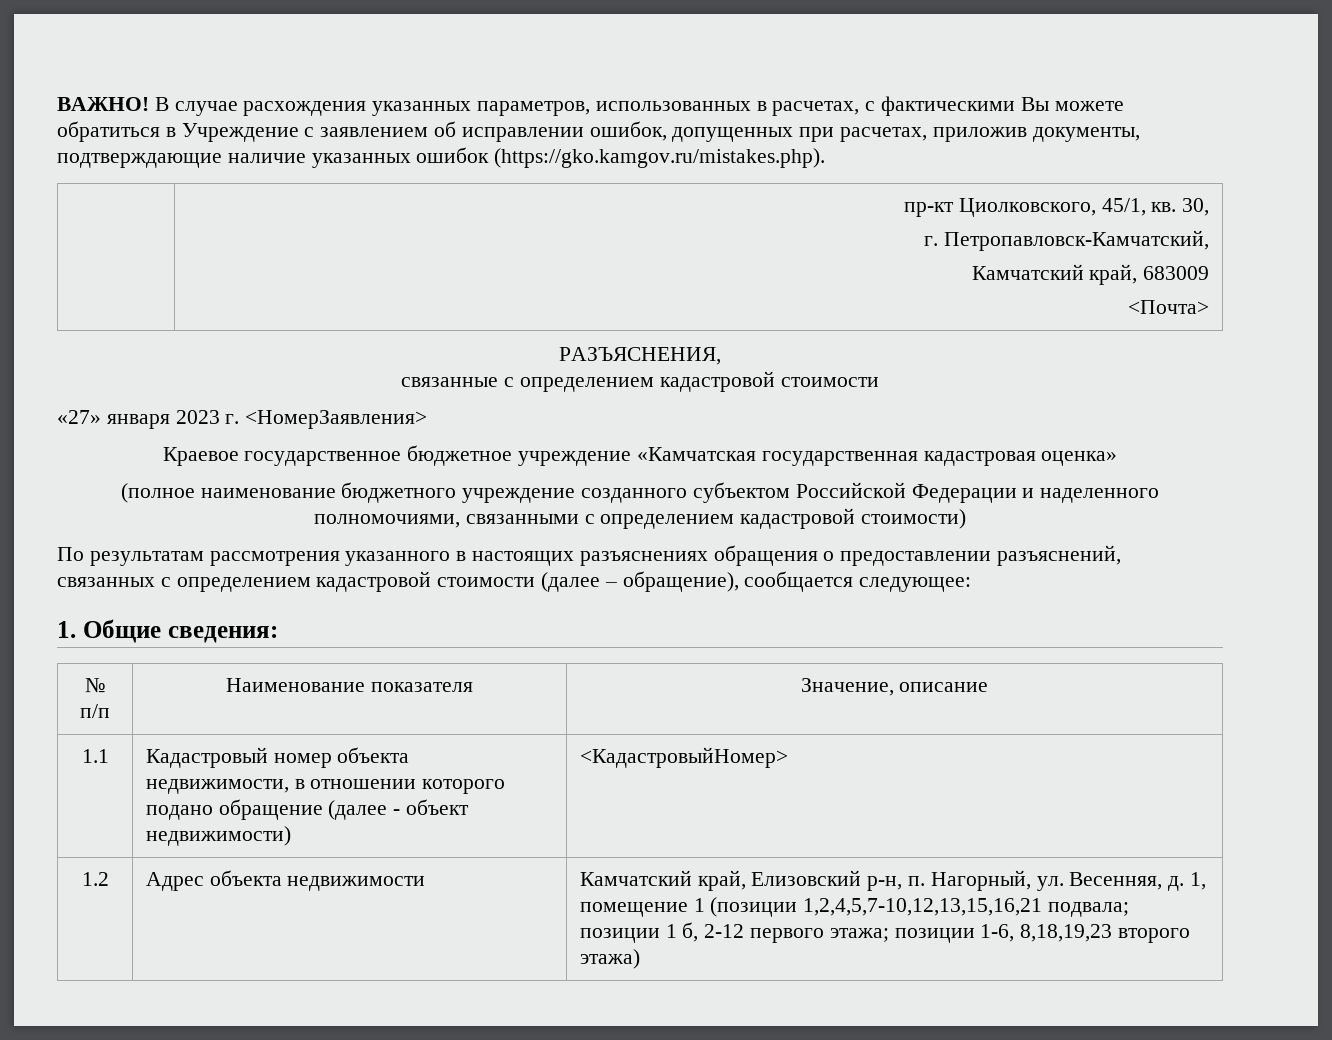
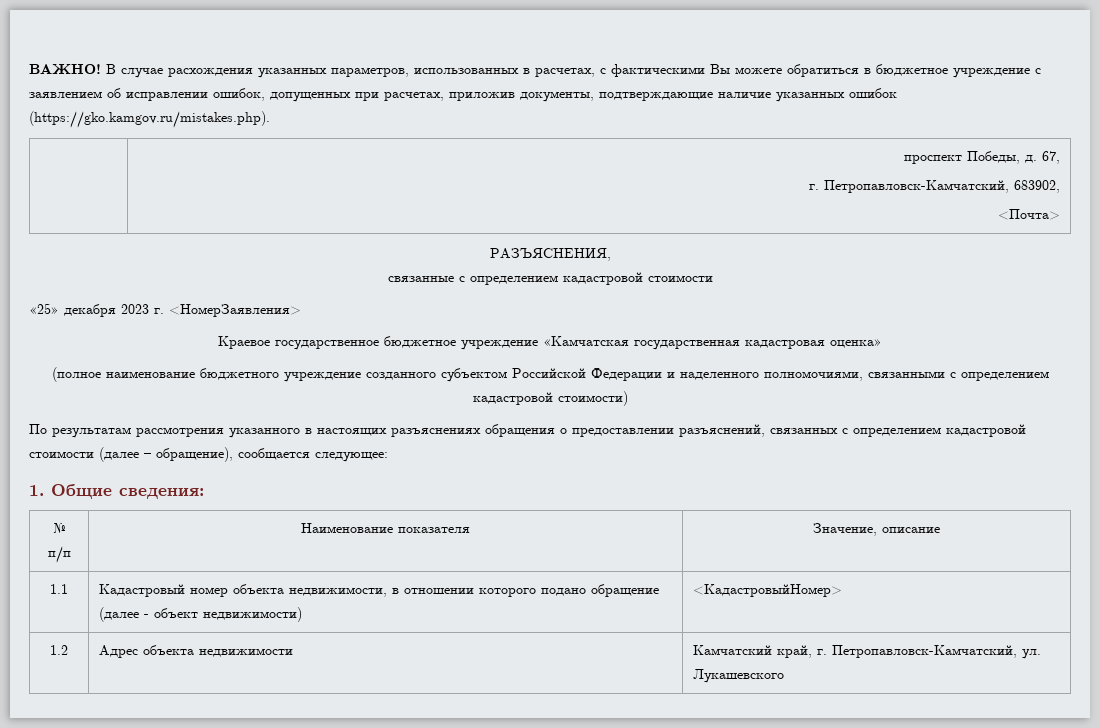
[181,123,299,142] Учреждение -> [876,64,1030,78] бюджетное учреждение
[904,198,1210,217] [924,230,1210,251] [971,264,1210,285] пр-кт Циолковского, 45/1, кв. 30, // г. Петропавловск-Камчатский, // Камчатский край, 683009 -> [904,151,1061,164] [809,180,1061,193] проспект Победы, д. 67, // г. Петропавловск-Камчатский, 683902,
[57,410,170,429] «27» января -> [29,303,116,317] «25» декабря
[751,870,1206,891] [579,897,1129,917] [579,922,1190,943] [579,949,640,969] Елизовский р-н, п. Нагорный, ул. Весенняя, д. 1, помещение 1 (позиции 1,2,4,5,7-10,12,13,15,16,21 подвала; позиции 1 б, 2-12 первого этажа; позиции 1-6, 8,18,19,23 второго этажа) -> [816,645,1041,659] [692,669,784,683] г. Петропавловск-Камчатский, ул. Лукашевского

